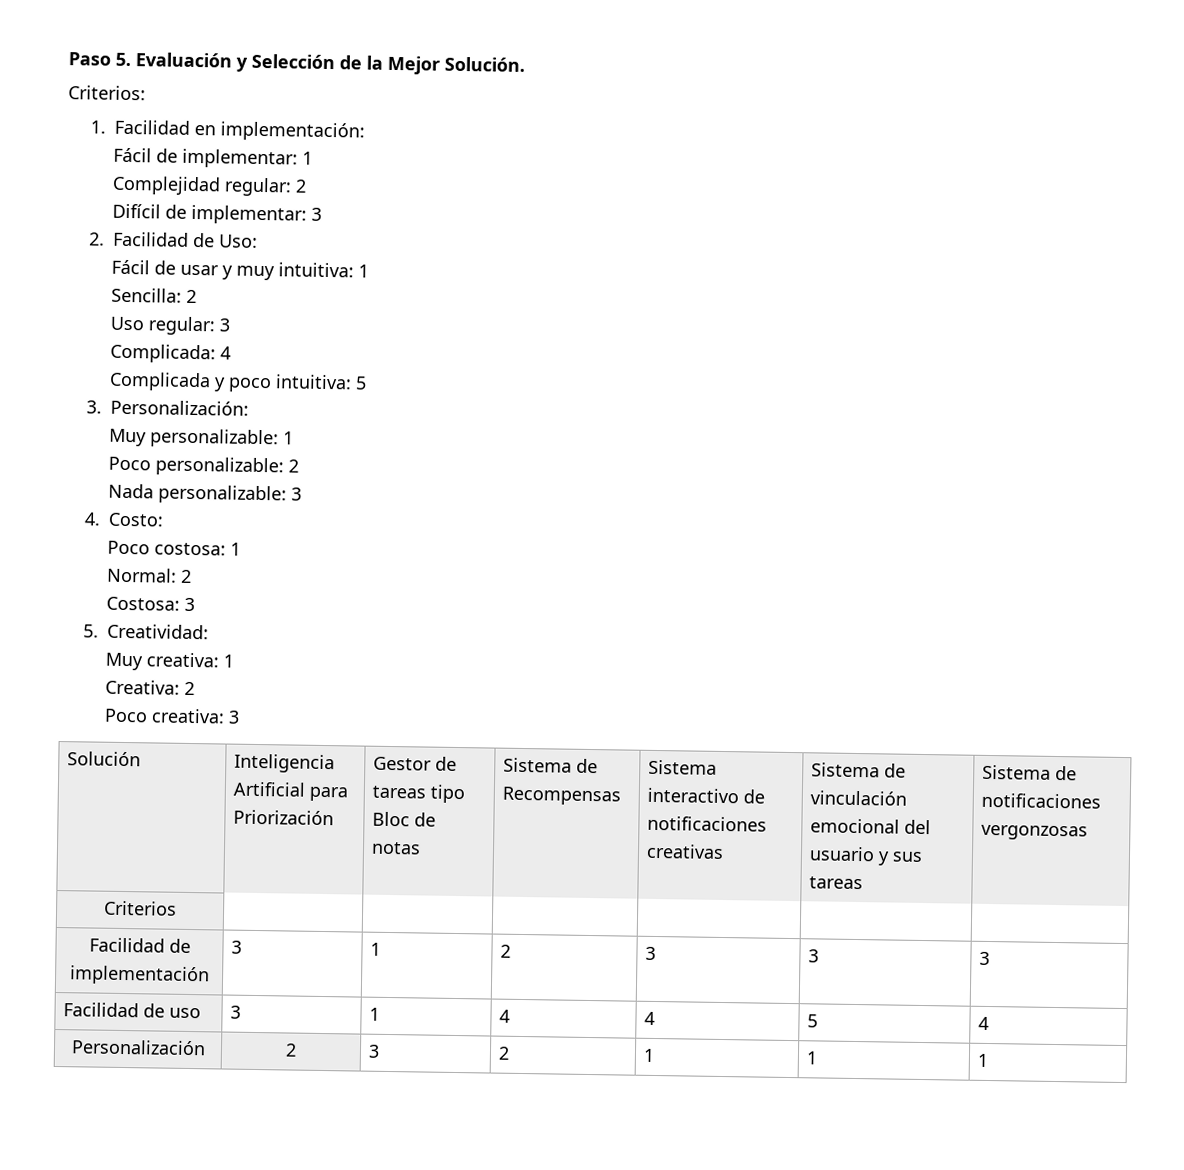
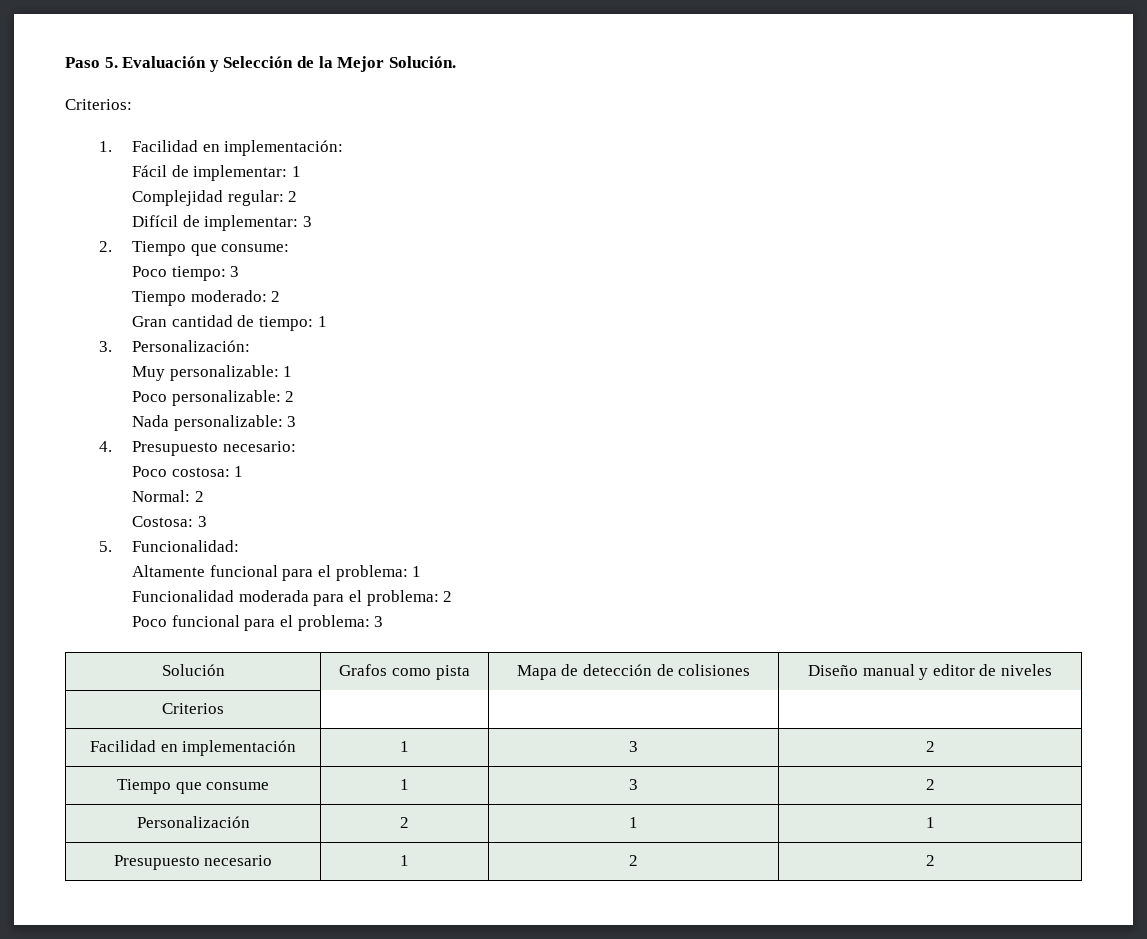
[112,231,258,248] [110,259,369,281] [110,287,197,304] [109,316,230,336] [109,343,231,364] [108,371,367,393] Facilidad de Uso: // Fácil de usar y muy intuitiva: 1 // Sencilla: 2 // Uso regular: 3 // Complicada: 4 // Complicada y poco intuitiva: 5 -> [132,241,290,256] [132,266,240,281] [132,290,281,306] [132,315,327,331] Tiempo que consume: // Poco tiempo: 3 // Tiempo moderado: 2 // Gran cantidad de tiempo: 1
[107,512,164,527] Costo: -> [132,441,296,456] Presupuesto necesario:
[106,623,209,640] [104,652,234,671] [104,679,195,696] [103,708,240,724] [66,751,141,767] [233,753,335,774] [232,781,348,802] [232,809,334,826] [372,756,457,771] [371,784,465,804] [371,811,436,827] [370,841,421,855] [502,757,598,774] [501,786,621,806] [647,759,717,775] [646,787,765,804] [646,815,767,832] [645,843,724,859] [810,762,906,778] [809,790,907,806] [809,818,931,835] [808,846,923,866] [808,876,863,890] [981,764,1077,781] [980,792,1101,809] [980,824,1088,841] Creatividad: // Muy creativa: 1 // Creativa: 2 // Poco creativa: 3 // Solución | Inteligencia Artificial para Priorización | Gestor de tareas tipo Bloc de notas | Sistema de Recompensas | Sistema interactivo de notificaciones creativas | Sistema de vinculación emocional del usuario y sus tareas | Sistema de notificaciones vergonzosas -> [132,540,240,552] [132,565,422,581] [132,590,453,606] [132,615,384,631] [161,664,225,676] [339,664,470,680] [516,664,751,680] [808,664,1052,680] Funcionalidad: // Altamente funcional para el problema: 1 // Funcionalidad moderada para el problema: 2 // Poco funcional para el problema: 3 // Solución | Grafos como pista | Mapa de detección de colisiones | Diseño manual y editor de niveles
[88,937,191,954] | | | // Facilidad de -> [89,740,178,752] // Facilidad en
[230,940,242,954] [369,942,381,956] [499,944,511,958] [644,946,656,960] [807,949,819,963] [978,951,990,966] [62,1002,201,1019] [229,1005,241,1019] [368,1007,380,1021] [498,1009,510,1023] [643,1011,655,1025] [806,1014,818,1028] [977,1016,989,1030] | 3 | 1 | 2 | 3 | 3 | 3 // Facilidad de uso | 3 | 1 | 4 | 4 | 5 | 4 -> [400,741,409,752] [629,741,638,752] [925,741,935,752] [116,779,270,794] [400,779,409,790] [629,779,638,790] [925,779,935,790] | 1 | 3 | 2 // Tiempo que consume | 1 | 3 | 2
[367,1044,380,1058] [497,1046,510,1060] [642,1048,655,1062] [805,1051,818,1065] [976,1053,989,1067] | 3 | 2 | 1 | 1 | 1 -> [629,817,638,828] [925,817,935,828] [113,855,273,870] [400,855,409,866] [629,855,638,866] [925,855,935,866] | 1 | 1 // Presupuesto necesario | 1 | 2 | 2

